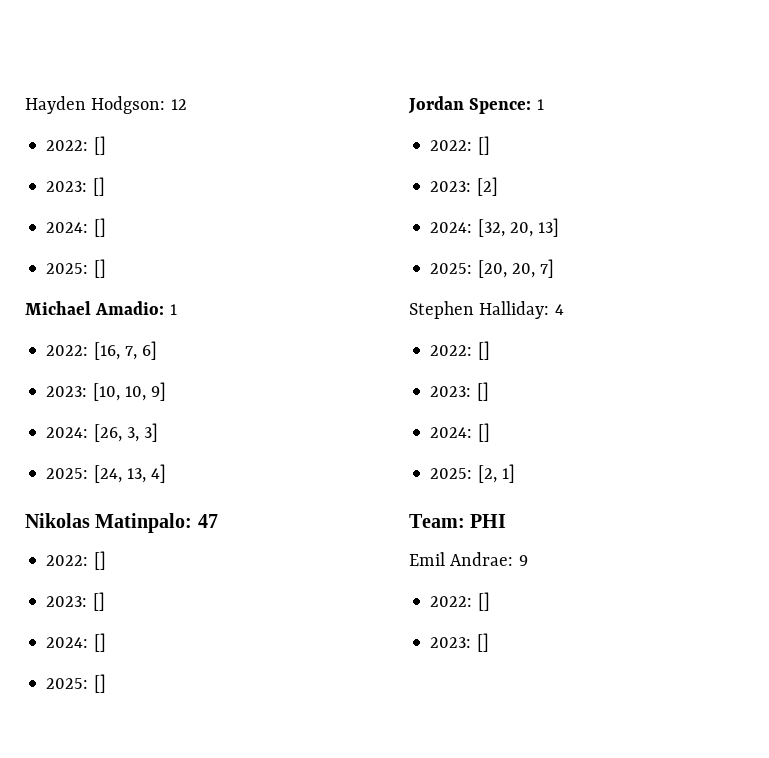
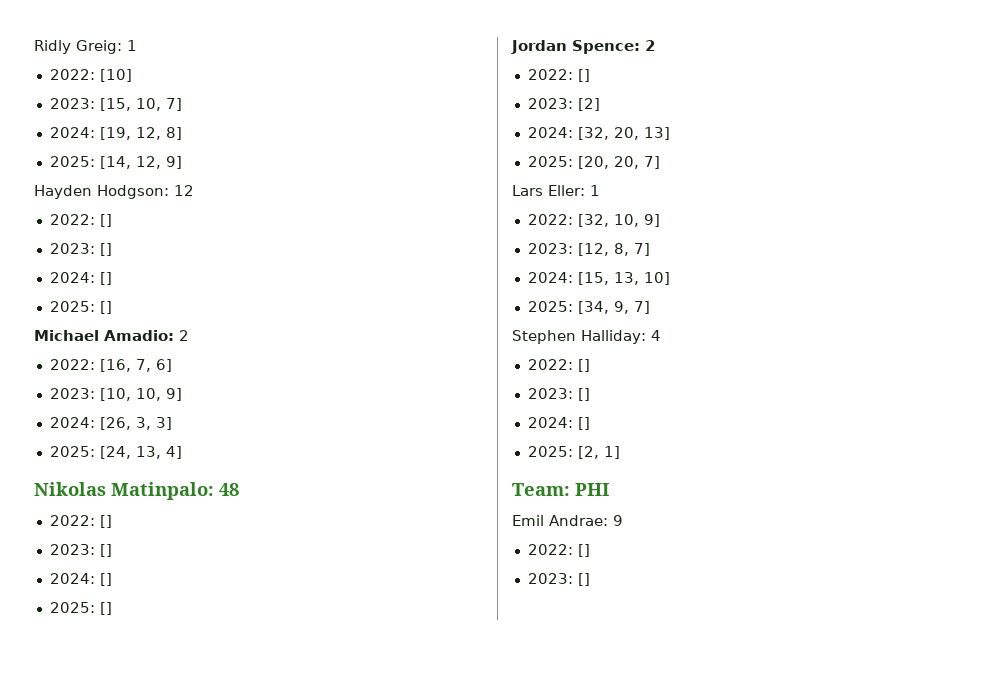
(25, 105) none -> [34,40,137,54] [49,69,132,82] [49,98,182,111] [49,127,182,140] [49,156,182,169] Ridly Greig: 1 // 2022: [10] // 2023: [15, 10, 7] // 2024: [19, 12, 8] // 2025: [14, 12, 9] //
[169,304,177,315] 1 -> [179,330,189,341] 2
[197,514,218,528] 47 -> [219,483,239,496] 48
[536,99,544,110] 1 -> [645,40,655,51] 2
(555, 268) none -> [512,185,600,196] [527,214,660,227] [527,243,650,256] [527,272,670,285] [527,301,650,314] // Lars Eller: 1 // 2022: [32, 10, 9] // 2023: [12, 8, 7] // 2024: [15, 13, 10] // 2025: [34, 9, 7]

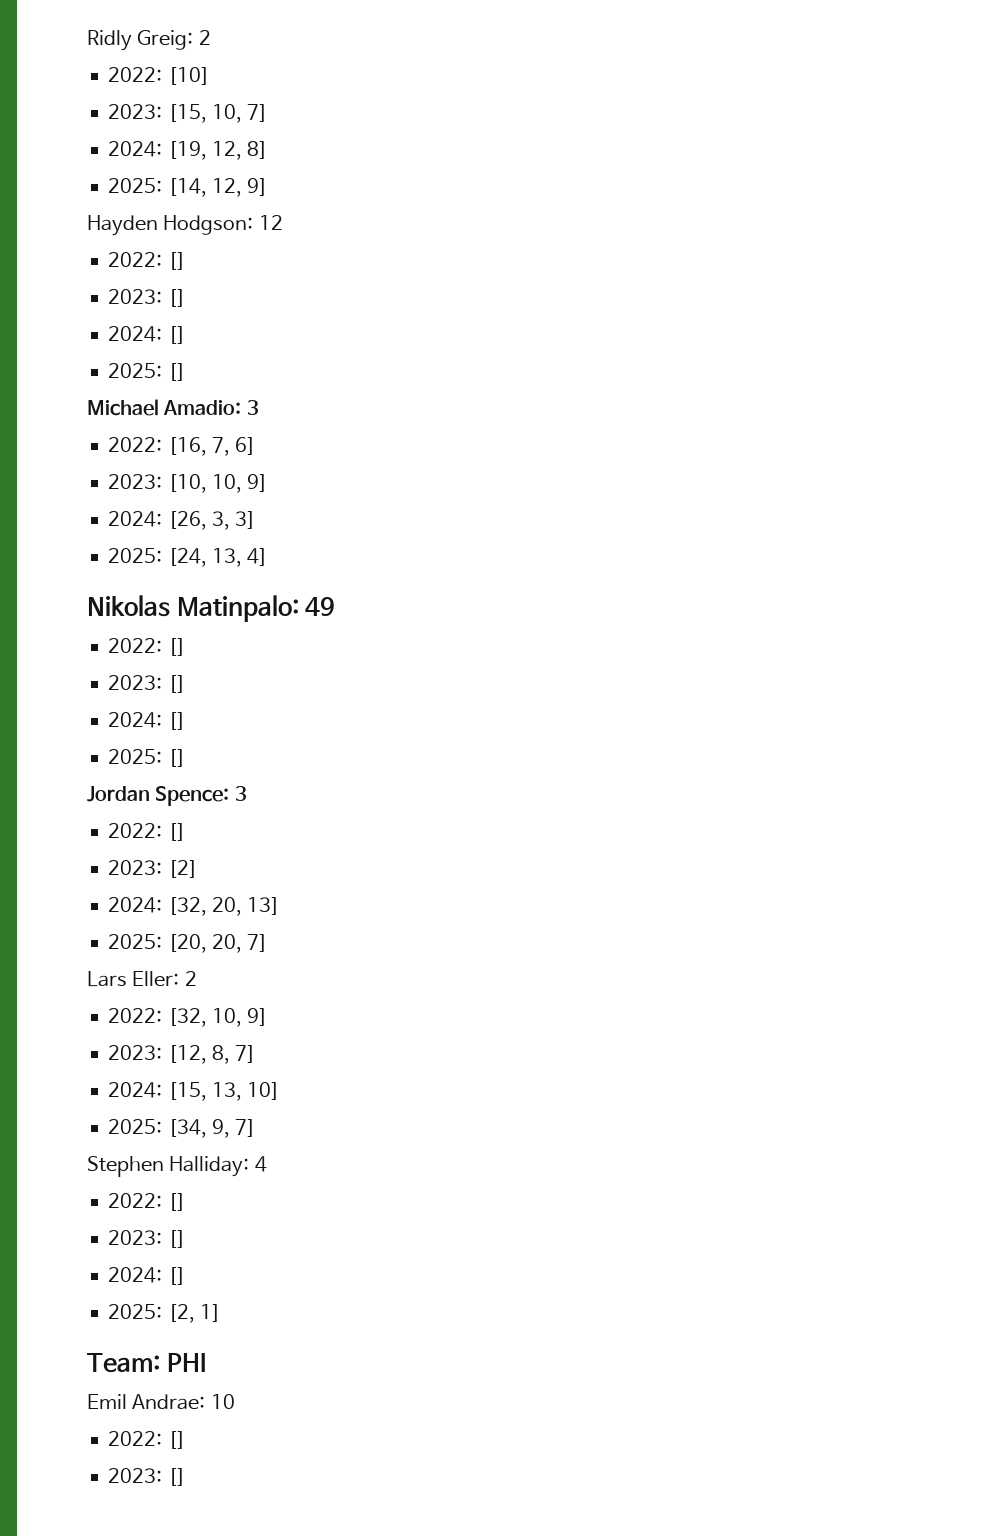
[127,40,137,51] 1 -> [198,30,211,45] 2
[179,330,189,341] 2 -> [246,400,259,415] 3
[219,483,239,496] 48 -> [305,597,336,616] 49
[645,40,655,51] 2 -> [234,786,247,801] 3
[590,185,600,196] 1 -> [184,971,197,986] 2
[613,515,623,526] 9 -> [210,1394,235,1409] 10

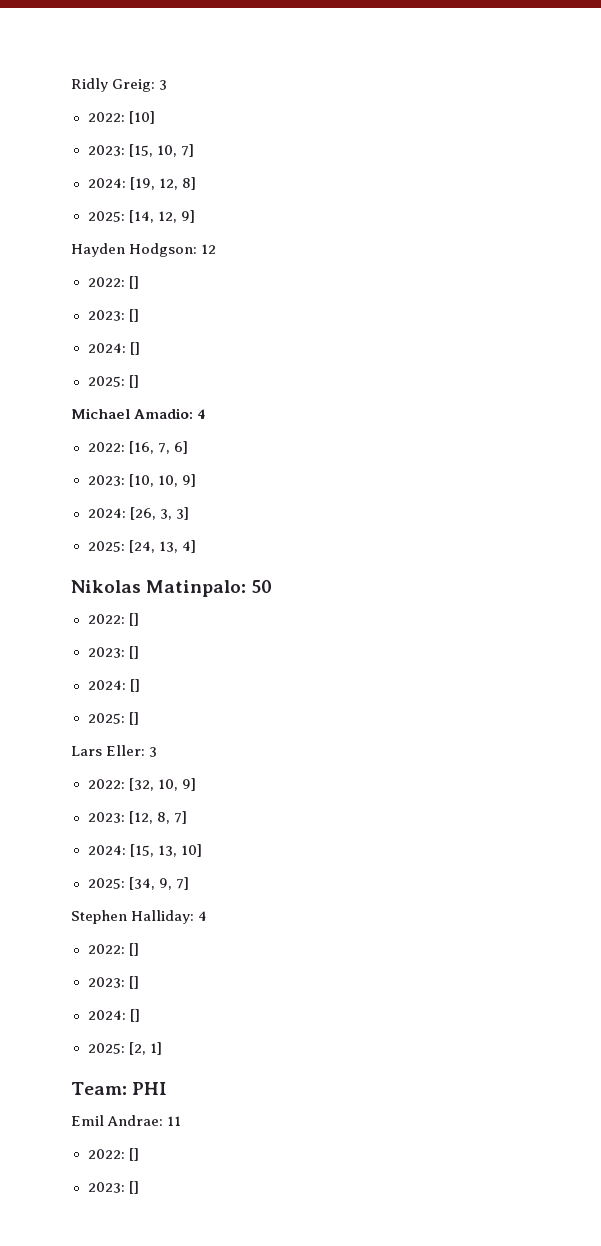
[198,30,211,45] 2 -> [159,80,168,90] 3
[246,400,259,415] 3 -> [197,409,206,419] 4
[305,597,336,616] [108,638,186,656] [108,675,186,693] [108,712,186,730] [108,749,186,767] [87,786,247,806] [108,823,186,841] [108,860,198,878] [108,897,281,916] [108,934,269,953] 49 // 2022: [] // 2023: [] // 2024: [] // 2025: [] // Jordan Spence: 3 // 2022: [] // 2023: [2] // 2024: [32, 20, 13] // 2025: [20, 20, 7] -> [251,580,273,593] [87,613,139,626] [87,646,139,659] [87,679,140,692] [87,712,139,725] 50 // 2022: [] // 2023: [] // 2024: [] // 2025: []
[184,971,197,986] 2 -> [149,747,158,757] 3
[210,1394,235,1409] 10 -> [167,1116,182,1126] 11

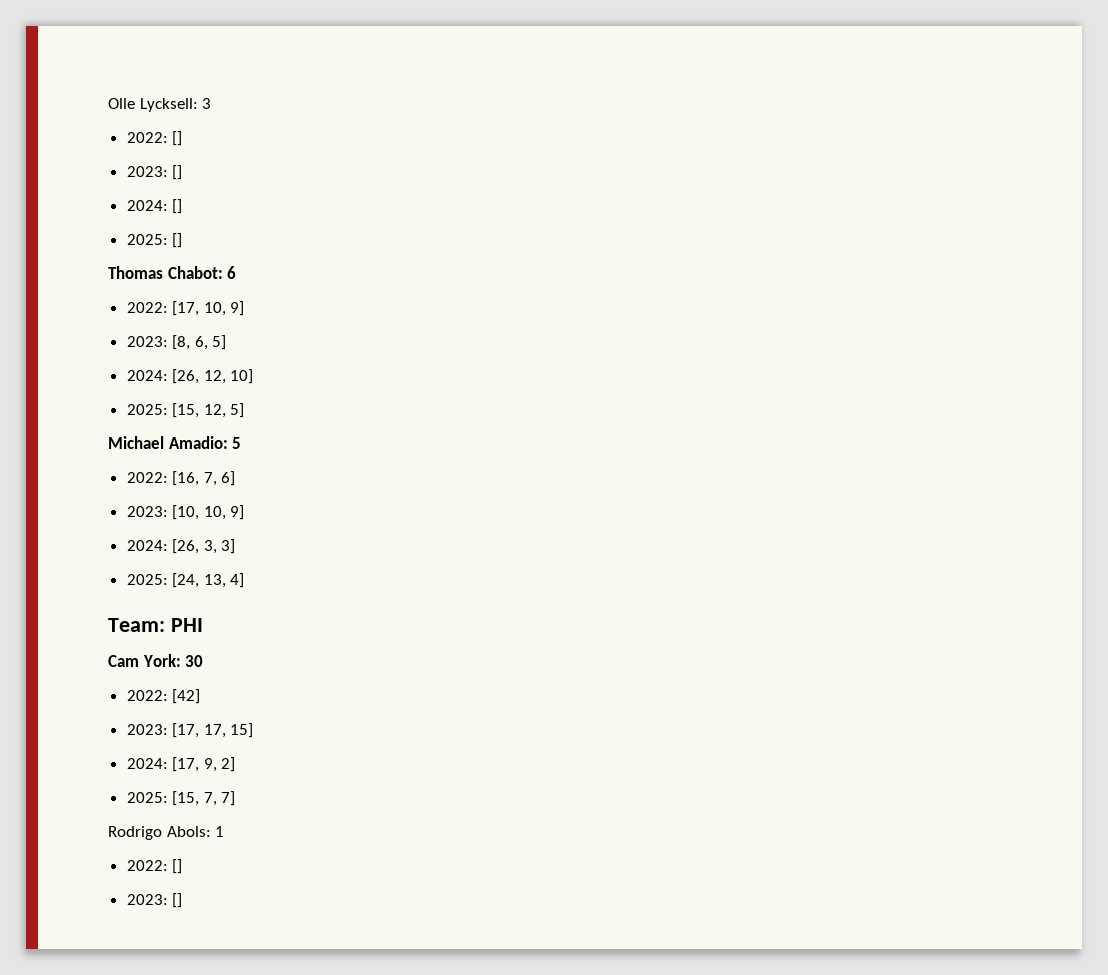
[71,78,168,92] [87,111,155,124] [87,144,194,157] [87,177,196,190] [87,210,195,223] [71,243,217,257] [87,276,139,289] [87,309,139,322] [87,342,140,355] [87,375,139,388] Ridly Greig: 3 // 2022: [10] // 2023: [15, 10, 7] // 2024: [19, 12, 8] // 2025: [14, 12, 9] // Hayden Hodgson: 12 // 2022: [] // 2023: [] // 2024: [] // 2025: [] -> [108,98,212,112] [126,131,183,146] [126,165,183,180] [126,199,183,214] [126,233,183,248] [108,266,237,279] [126,301,245,316] [126,335,227,350] [126,369,254,384] [126,403,245,418] Olle Lycksell: 3 // 2022: [] // 2023: [] // 2024: [] // 2025: [] // Thomas Chabot: 6 // 2022: [17, 10, 9] // 2023: [8, 6, 5] // 2024: [26, 12, 10] // 2025: [15, 12, 5]
[197,409,206,419] 4 -> [232,437,242,449] 5
[71,580,273,597] [87,613,139,626] [87,646,139,659] [87,679,140,692] [87,712,139,725] [71,745,158,757] [87,778,196,791] [87,811,187,824] [87,844,202,857] [87,877,189,890] [71,910,208,924] [87,943,139,956] [87,976,139,989] [87,1009,140,1022] [87,1042,162,1055] [71,1082,168,1095] [71,1115,182,1126] Nikolas Matinpalo: 50 // 2022: [] // 2023: [] // 2024: [] // 2025: [] // Lars Eller: 3 // 2022: [32, 10, 9] // 2023: [12, 8, 7] // 2024: [15, 13, 10] // 2025: [34, 9, 7] // Stephen Halliday: 4 // 2022: [] // 2023: [] // 2024: [] // 2025: [2, 1] // Team: PHI // Emil Andrae: 11 -> [108,618,203,632] [108,654,204,667] [126,689,201,704] [126,723,254,738] [126,757,236,772] [126,791,236,806] [108,826,225,840] Team: PHI // Cam York: 30 // 2022: [42] // 2023: [17, 17, 15] // 2024: [17, 9, 2] // 2025: [15, 7, 7] // Rodrigo Abols: 1

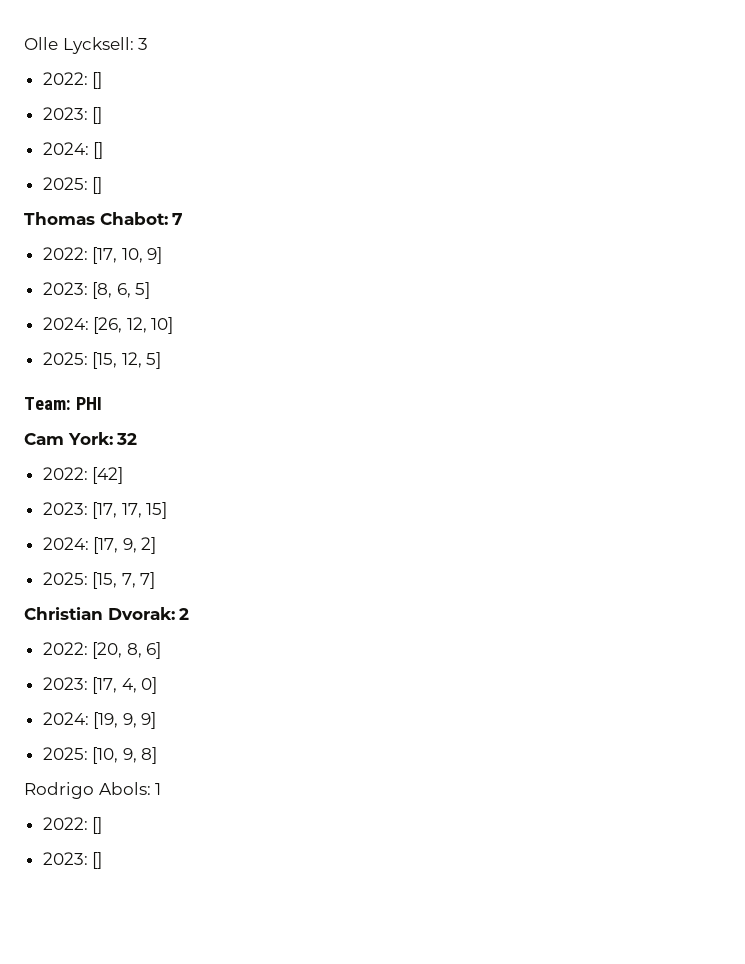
[227,266,237,279] 6 -> [172,213,184,225] 7
[108,436,242,449] [126,471,236,486] [126,505,245,520] [126,539,236,554] [126,573,245,588] // Michael Amadio: 5 // 2022: [16, 7, 6] // 2023: [10, 10, 9] // 2024: [26, 3, 3] // 2025: [24, 13, 4] -> (162, 360) none
[185,655,204,667] 30 -> [116,433,138,445] 32
(236, 798) none -> [24,607,190,620] [42,642,162,659] [42,677,158,694] [42,712,157,729] [42,747,158,764] // Christian Dvorak: 2 // 2022: [20, 8, 6] // 2023: [17, 4, 0] // 2024: [19, 9, 9] // 2025: [10, 9, 8]

